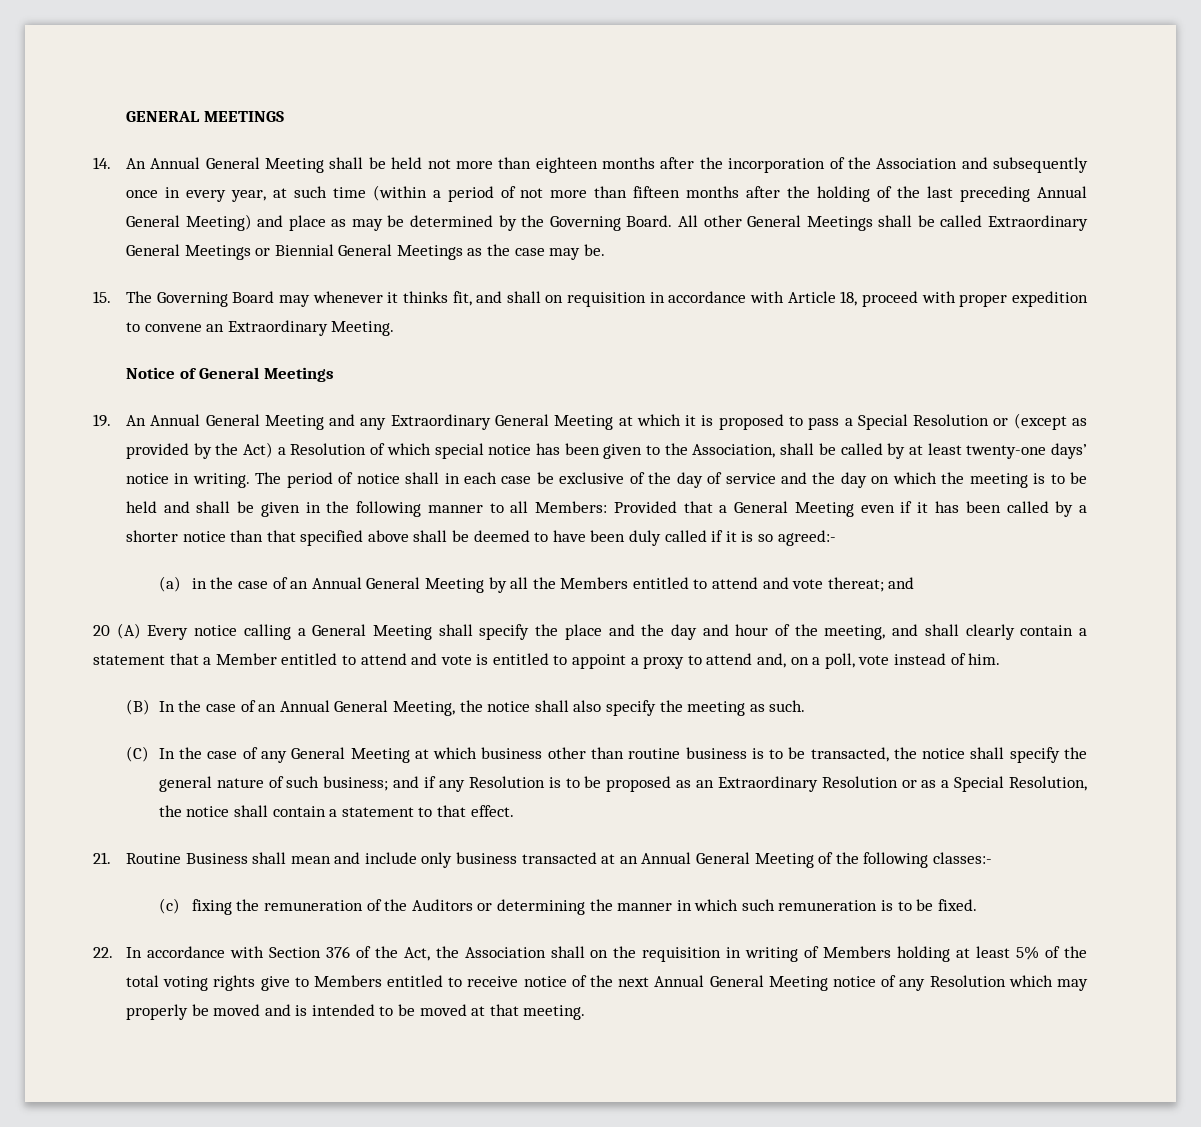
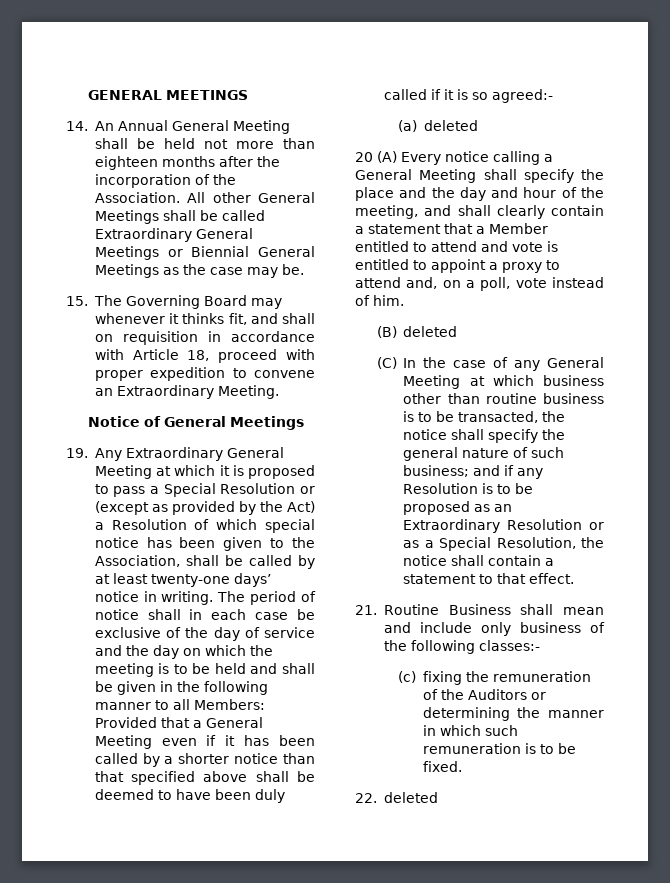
[876,157,1089,173] [125,185,1088,202] [125,214,673,231] Association and subsequently once in every year, at such time (within a period of not more than fifteen months after the holding of the last preceding Annual General Meeting) and place as may be determined by the Governing Board. -> [94,192,180,203] Association.
[125,414,387,430] An Annual General Meeting and any -> [94,448,122,461] Any
[191,577,915,593] in the case of an Annual General Meeting by all the Members entitled to attend and vote thereat; and -> [423,120,478,131] deleted
[158,700,806,716] In the case of an Annual General Meeting, the notice shall also specify the meeting as such. -> [403,326,458,337] deleted
[521,852,814,868] transacted at an Annual General Meeting -> (581, 627) none
[125,946,1088,962] [125,975,1089,991] [125,1004,586,1020] In accordance with Section 376 of the Act, the Association shall on the requisition in writing of Members holding at least 5% of the total voting rights give to Members entitled to receive notice of the next Annual General Meeting notice of any Resolution which may properly be moved and is intended to be moved at that meeting. -> [383,792,438,803] deleted

